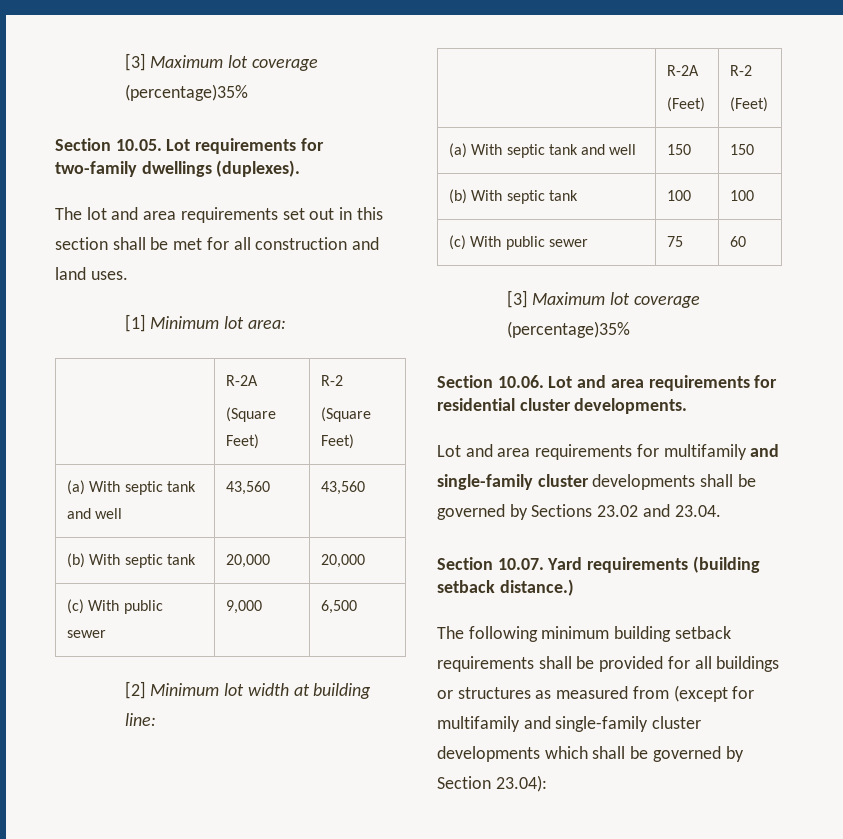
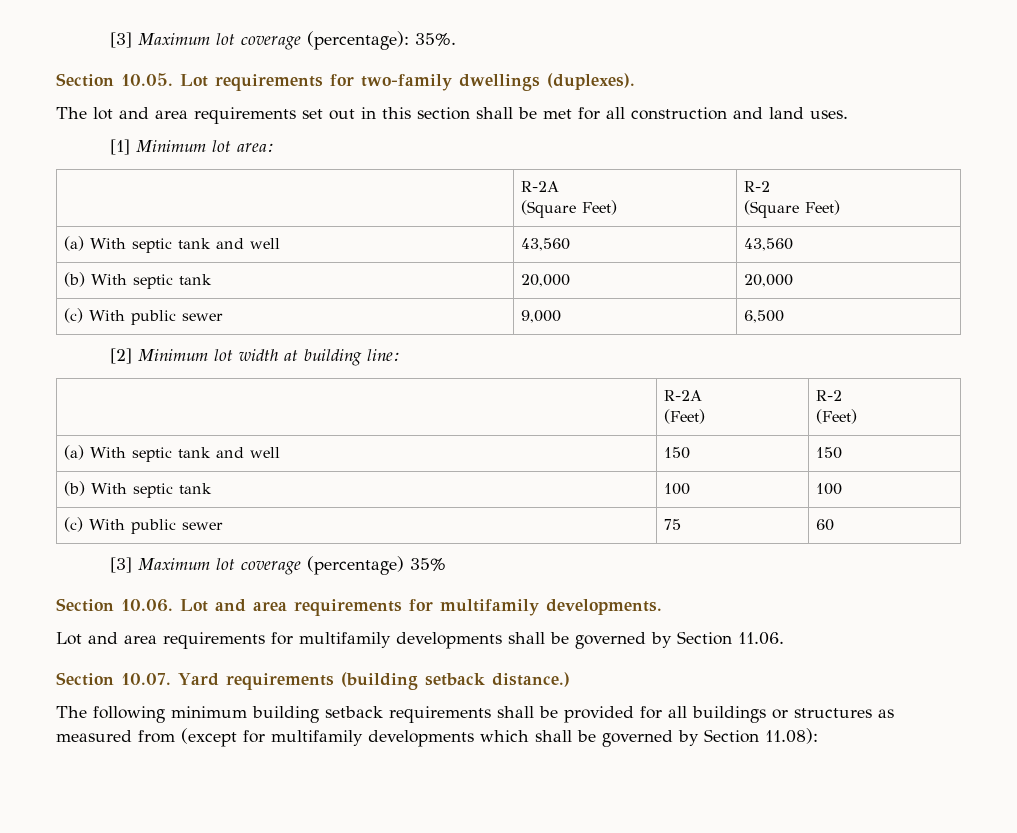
[124,53,318,71] [124,84,248,101] [3] Maximum lot coverage (percentage)35% -> [109,31,456,50] [3] Maximum lot coverage (percentage): 35%.
[506,321,630,338] (percentage)35% -> [306,556,446,575] (percentage) 35%
[437,398,571,411] residential cluster -> [440,599,539,616] multifamily
[750,444,780,457] [437,474,589,490] and single-family cluster -> (391, 640) none
[531,504,721,517] Sections 23.02 and 23.04. -> [677,631,784,645] Section 11.06.
[523,716,702,732] and single-family cluster -> (363, 738) none
[495,775,547,792] 23.04): -> [765,728,818,744] 11.08):

